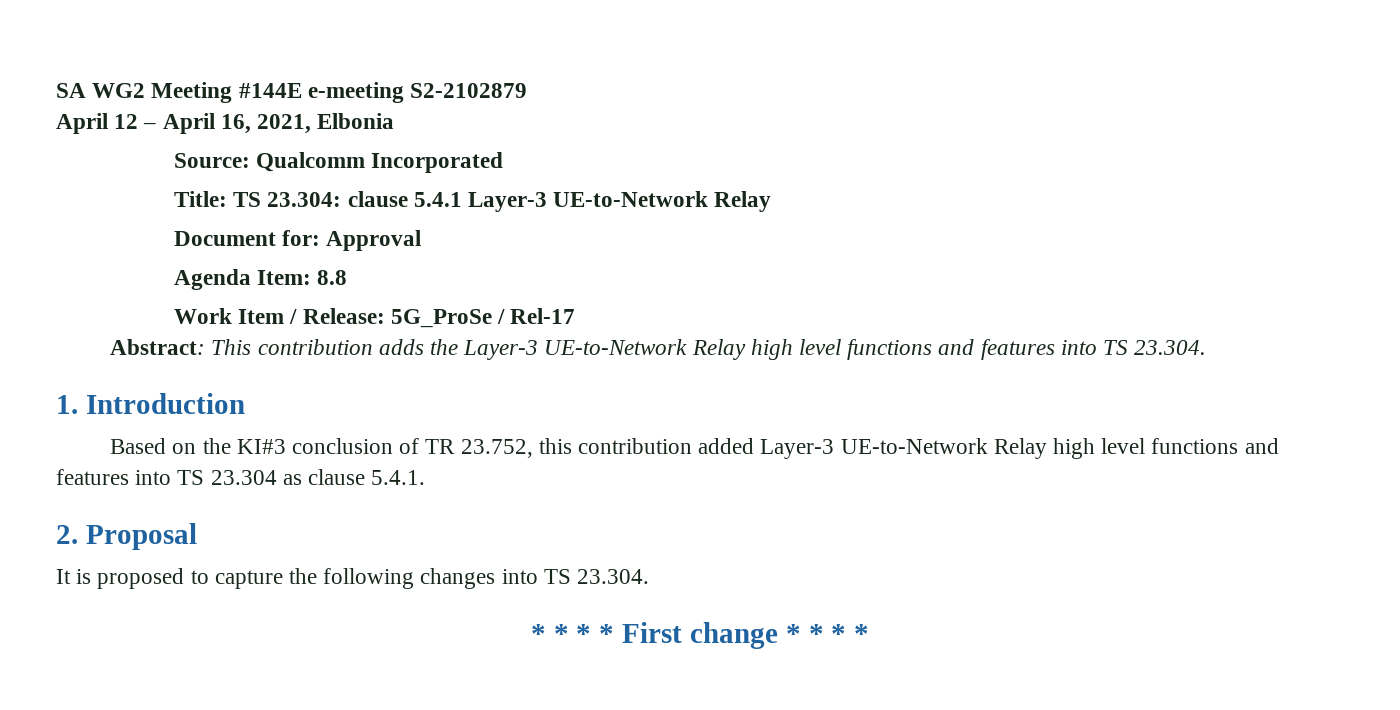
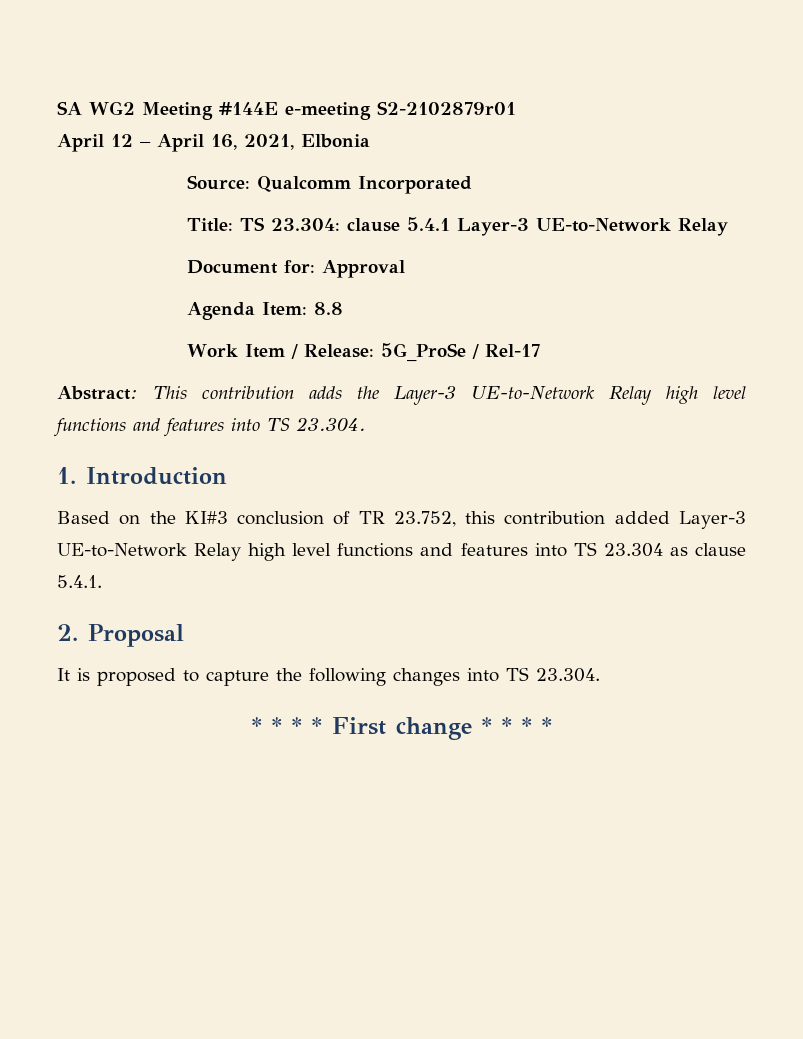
[410,83,528,98] S2-2102879 -> [377,101,516,115] S2-2102879r01

